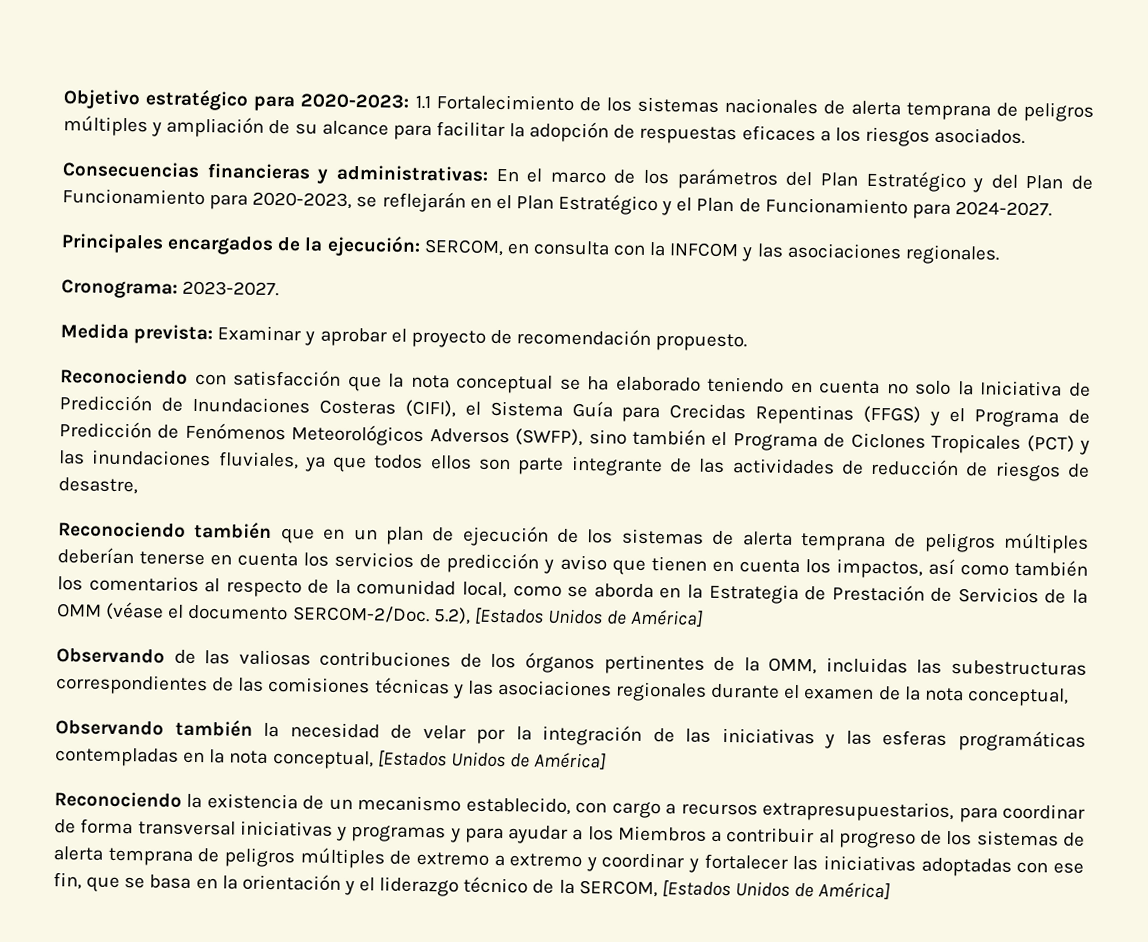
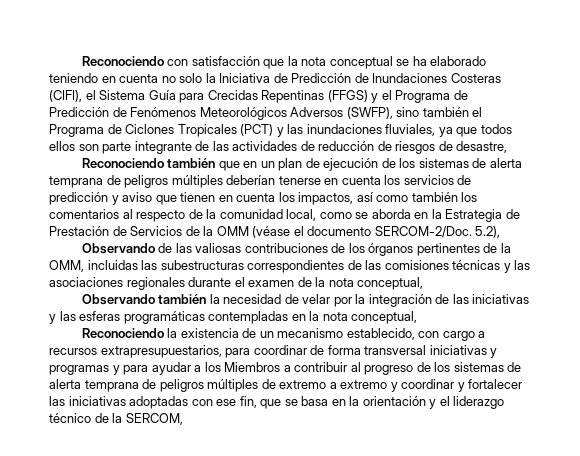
[63,89,1094,122] [63,115,1026,147] [62,161,1093,193] [62,188,1052,219] [61,233,1000,265] [61,279,280,299] [60,323,748,352] Objetivo estratégico para 2020-2023: 1.1 Fortalecimiento de los sistemas nacionales de alerta temprana de peligros múltiples y ampliación de su alcance para facilitar la adopción de respuestas eficaces a los riesgos asociados. // Consecuencias financieras y administrativas: En el marco de los parámetros del Plan Estratégico y del Plan de Funcionamiento para 2020-2023, se reflejarán en el Plan Estratégico y el Plan de Funcionamiento para 2024-2027. // Principales encargados de la ejecución: SERCOM, en consulta con la INFCOM y las asociaciones regionales. // Cronograma: 2023-2027. // Medida prevista: Examinar y aprobar el proyecto de recomendación propuesto. // -> (81, 61) none
[473,607,704,627] [Estados Unidos de América] -> (501, 232) none
[377,750,607,770] [Estados Unidos de América] -> (418, 317) none
[661,880,891,900] [Estados Unidos de América] -> (183, 419) none

